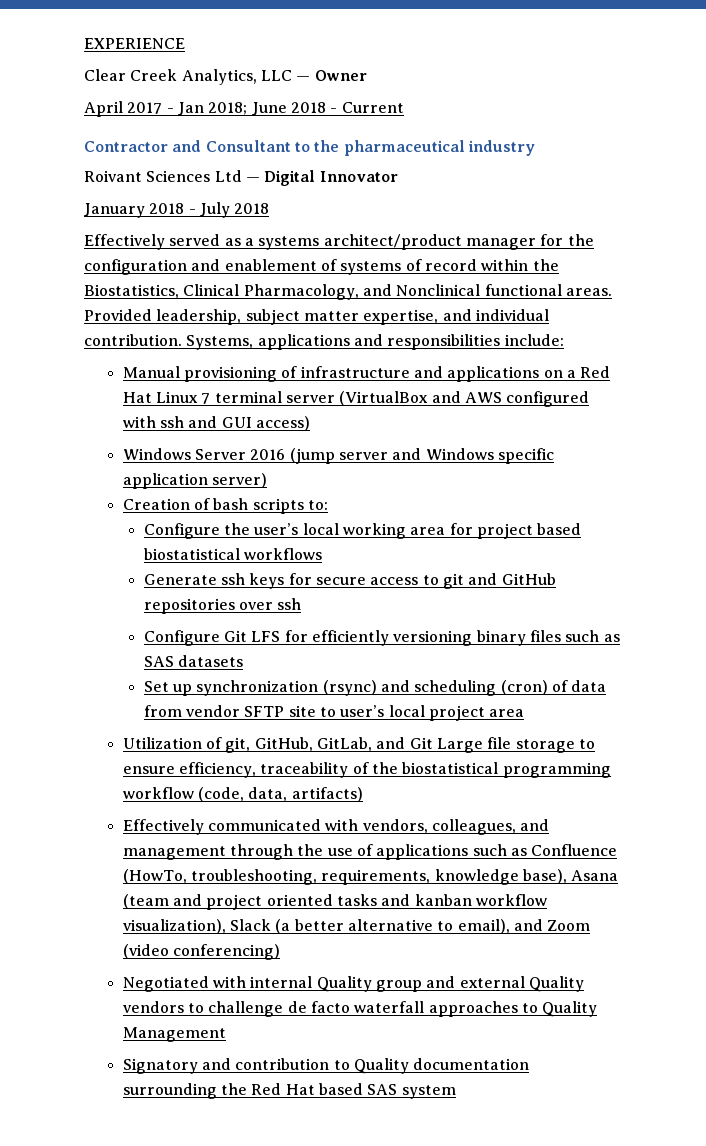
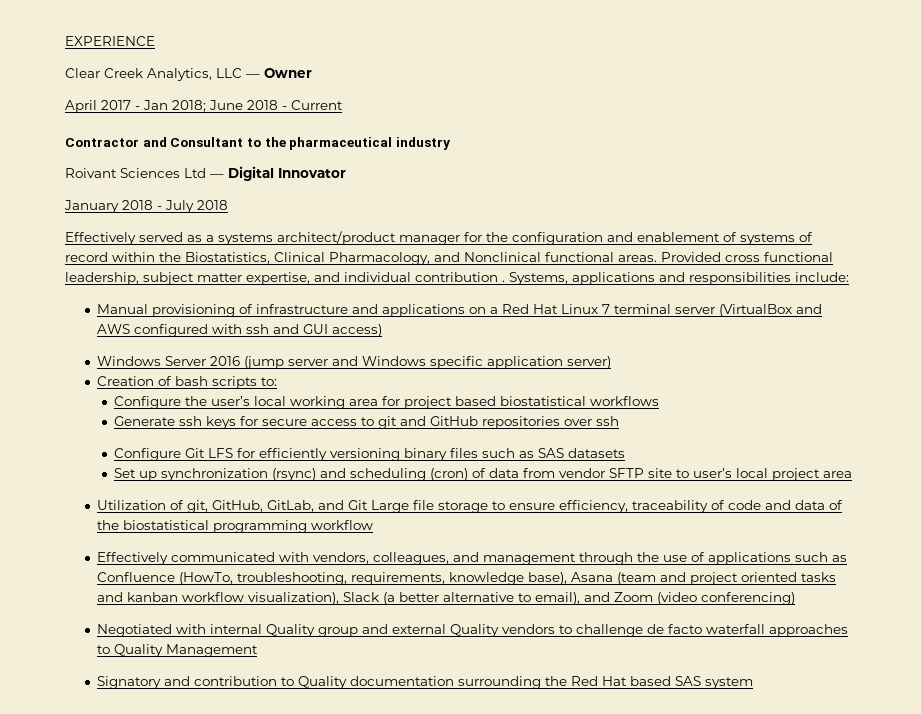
(152, 315) none -> [725,252,833,262] cross functional
[84,334,182,346] contribution. -> [415,272,505,282] contribution .
(369, 768) none -> [728,500,844,510] code and data of
[198,787,363,802] (code, data, artifacts) -> (374, 525) none

